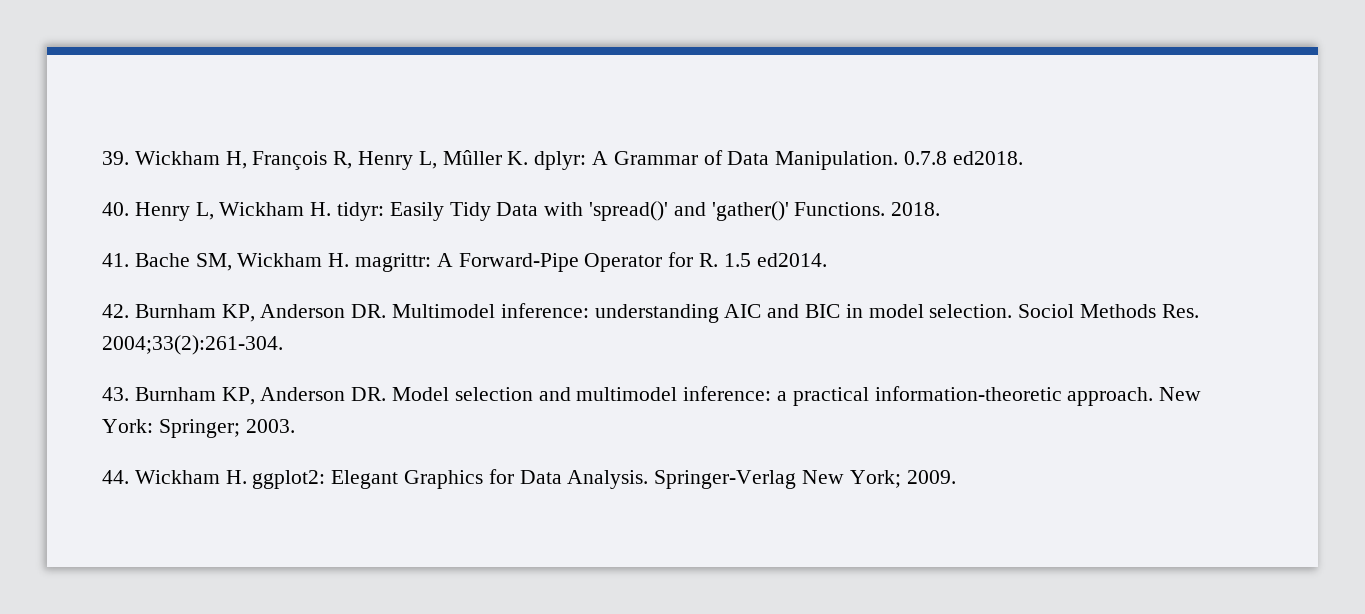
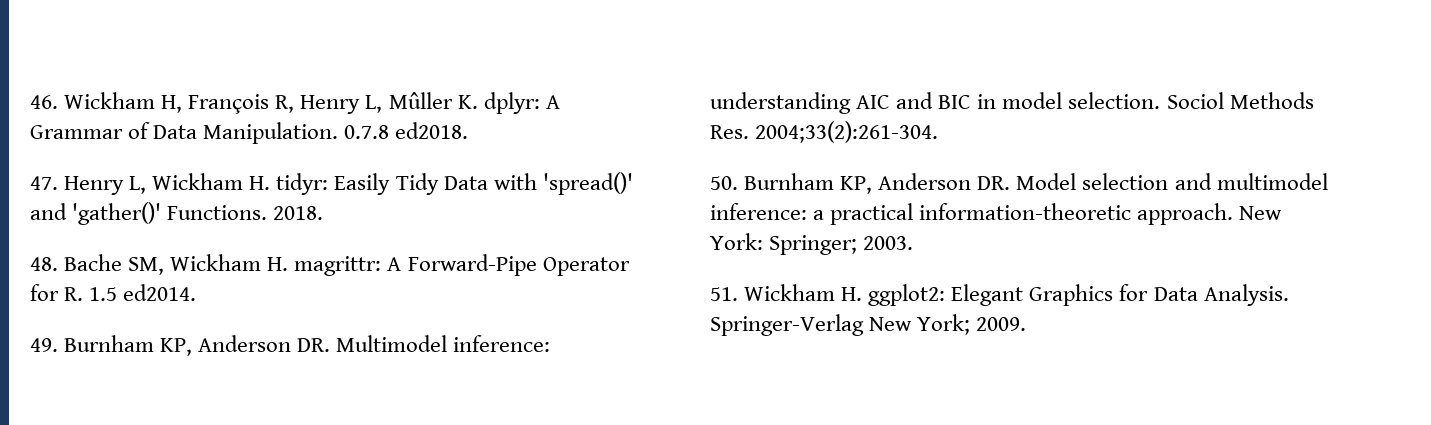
[102,151,129,165] 39. -> [30,95,58,109] 46.
[102,202,129,216] 40. -> [30,176,58,190] 47.
[102,253,129,267] 41. -> [30,257,58,271] 48.
[102,304,129,318] 42. -> [30,338,58,352] 49.
[102,387,129,401] 43. -> [710,176,738,190] 50.
[102,470,129,484] 44. -> [710,287,738,301] 51.

